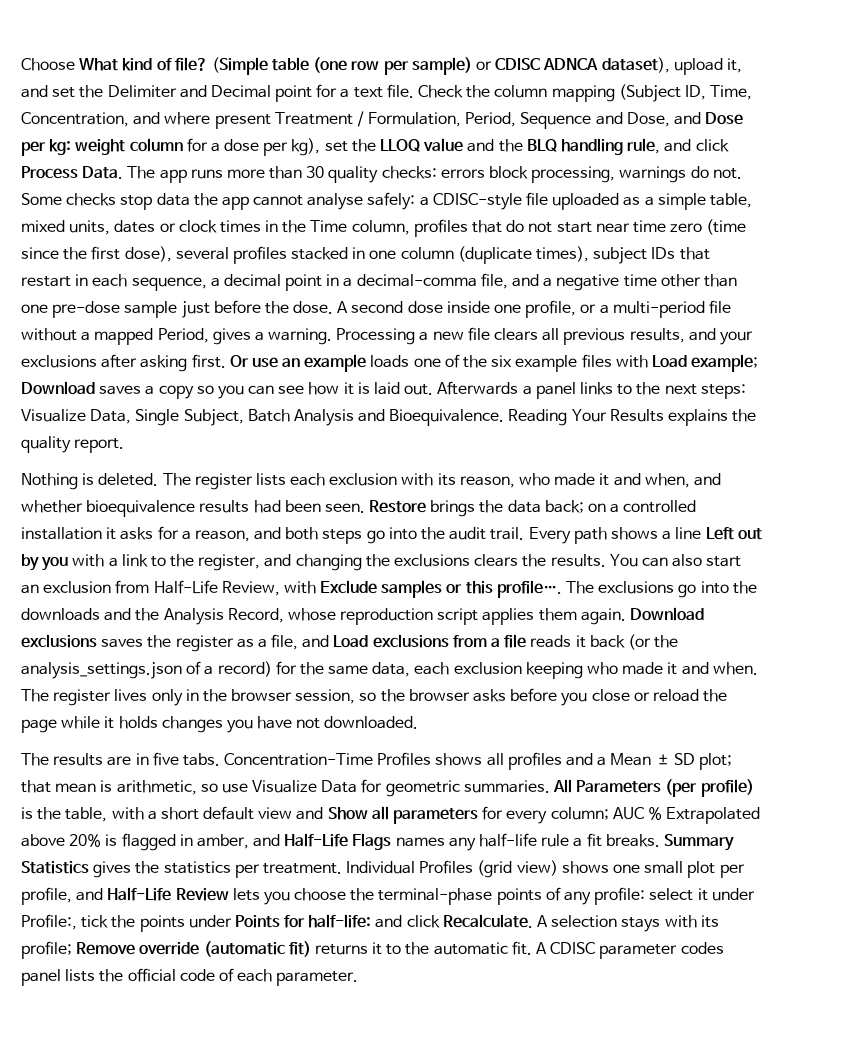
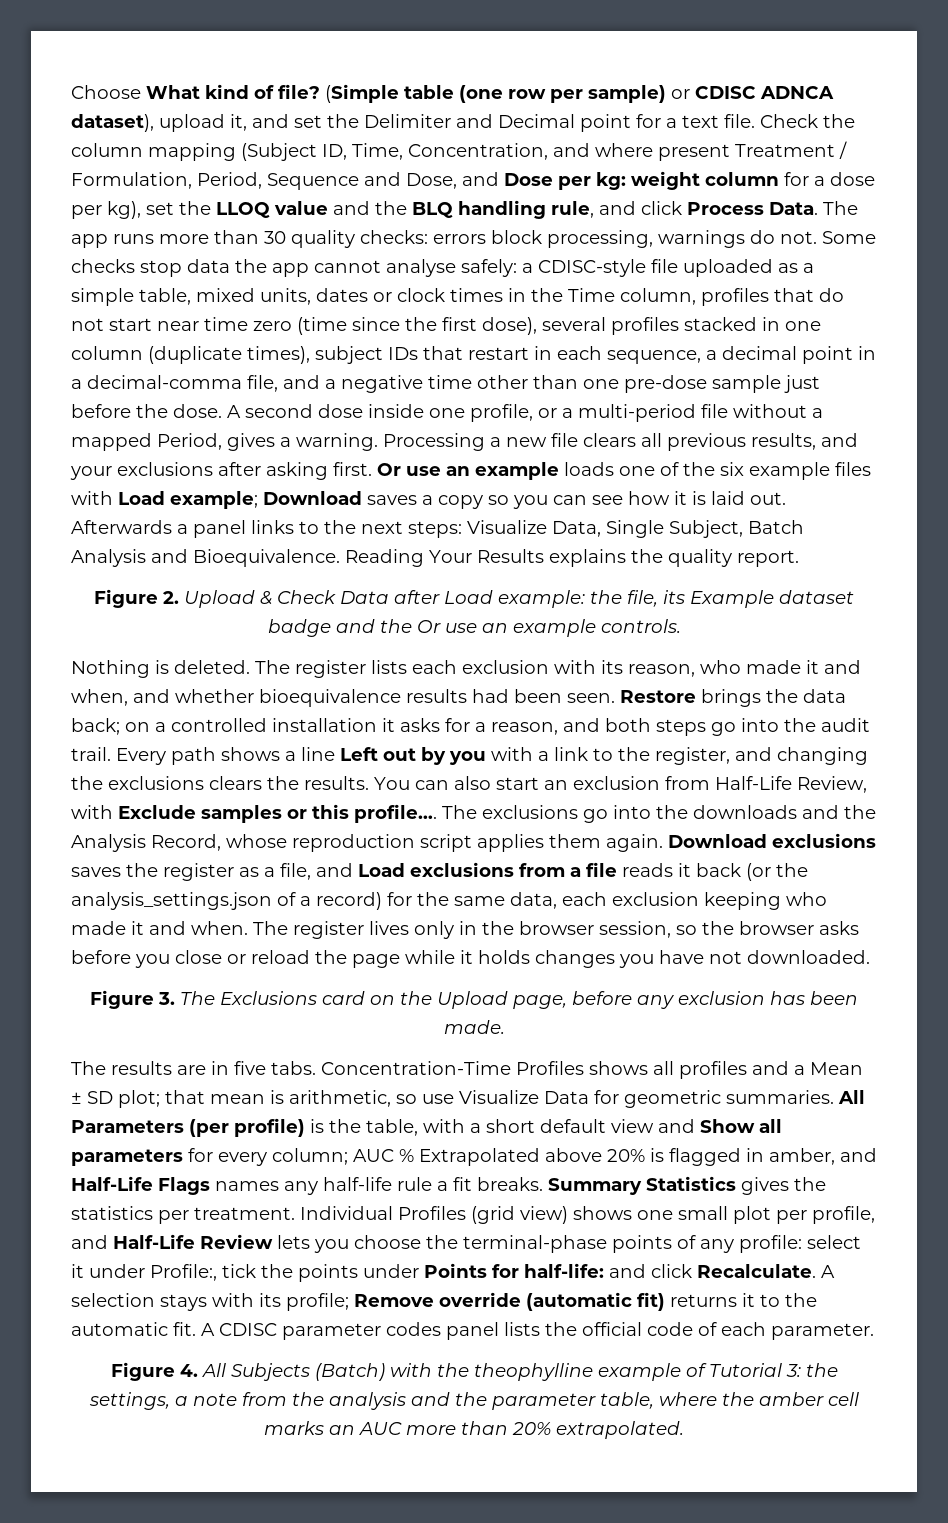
(125, 445) none -> [94,589,854,608] [267,619,681,637] // Figure 2. Upload & Check Data after Load example: the file, its Example dataset badge and the Or use an example controls.
(419, 722) none -> [90,990,858,1009] [443,1020,505,1034] // Figure 3. The Exclusions card on the Upload page, before any exclusion has been made.
(359, 978) none -> [110,1362,838,1381] [88,1392,859,1410] [264,1421,684,1439] // Figure 4. All Subjects (Batch) with the theophylline example of Tutorial 3: the settings, a note from the analysis and the parameter table, where the amber cell marks an AUC more than 20% extrapolated.

